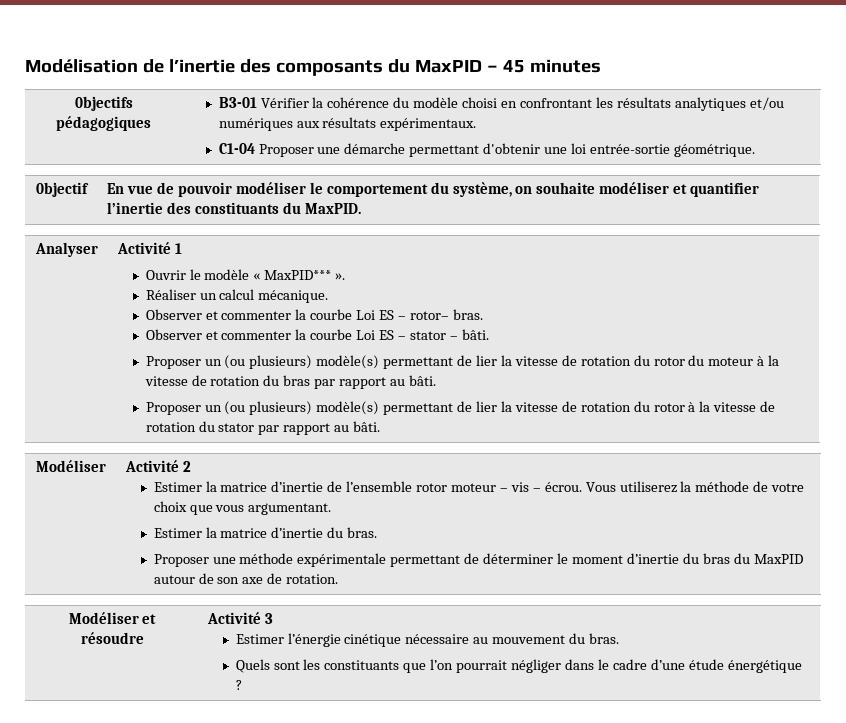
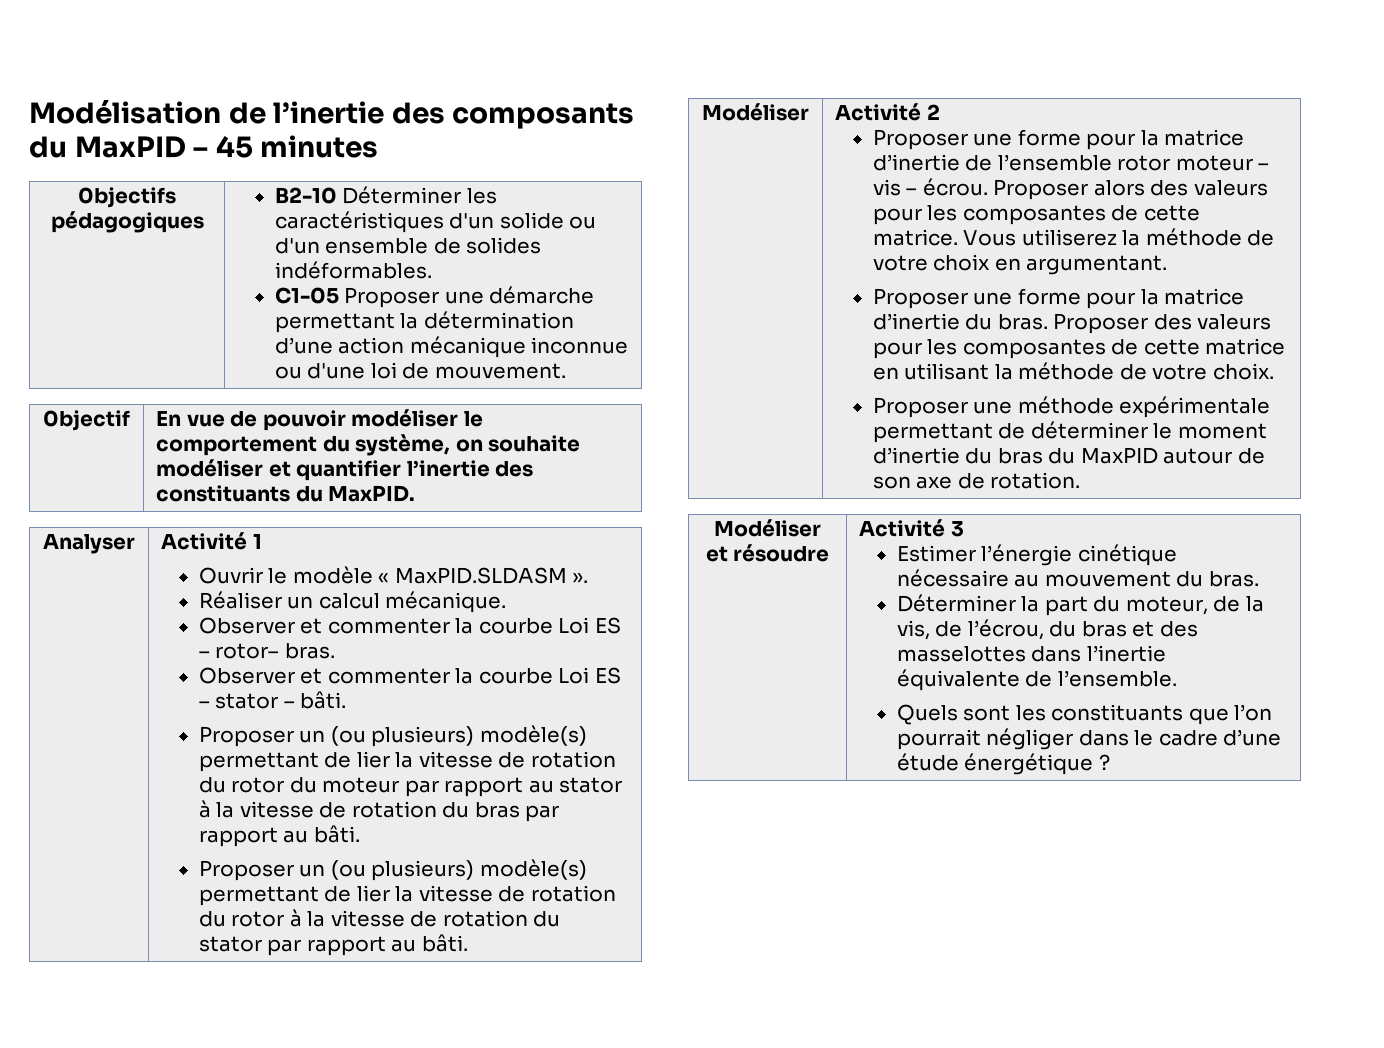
[218,97,784,111] [218,117,477,131] [218,143,755,157] B3-01 Vérifier la cohérence du modèle choisi en confrontant les résultats analytiques et/ou numériques aux résultats expérimentaux. // C1-04 Proposer une démarche permettant d'obtenir une loi entrée-sortie géométrique. -> [274,186,497,204] [274,211,597,233] [274,237,542,254] [274,261,432,279] [274,286,595,308] [274,311,574,333] [274,336,629,358] [274,362,566,379] B2-10 Déterminer les caractéristiques d'un solide ou d'un ensemble de solides indéformables. // C1-05 Proposer une démarche permettant la détermination d’une action mécanique inconnue ou d'une loi de mouvement.
[264,270,332,280] MaxPID*** -> [394,567,567,584] MaxPID.SLDASM
(754, 361) none -> [404,777,623,797] par rapport au stator
[153,482,202,492] Estimer -> [872,129,1136,150] Proposer une forme pour
(582, 487) none -> [993,179,1268,200] [872,205,1200,225] [872,229,958,246] Proposer alors des valeurs pour les composantes de cette matrice.
[189,505,245,515] que vous -> [994,258,1021,271] en
[153,528,202,538] Estimer -> [872,288,1136,309] Proposer une forme pour
(378, 532) none -> [1053,313,1272,334] [872,338,1286,359] [872,362,1274,380] Proposer des valeurs pour les composantes de cette matrice en utilisant la méthode de votre choix.
(620, 638) none -> [896,594,1264,616] [896,619,1198,640] [896,645,1166,662] [896,669,1177,691] // Déterminer la part du moteur, de la vis, de l’écrou, du bras et des masselottes dans l’inertie équivalente de l’ensemble.

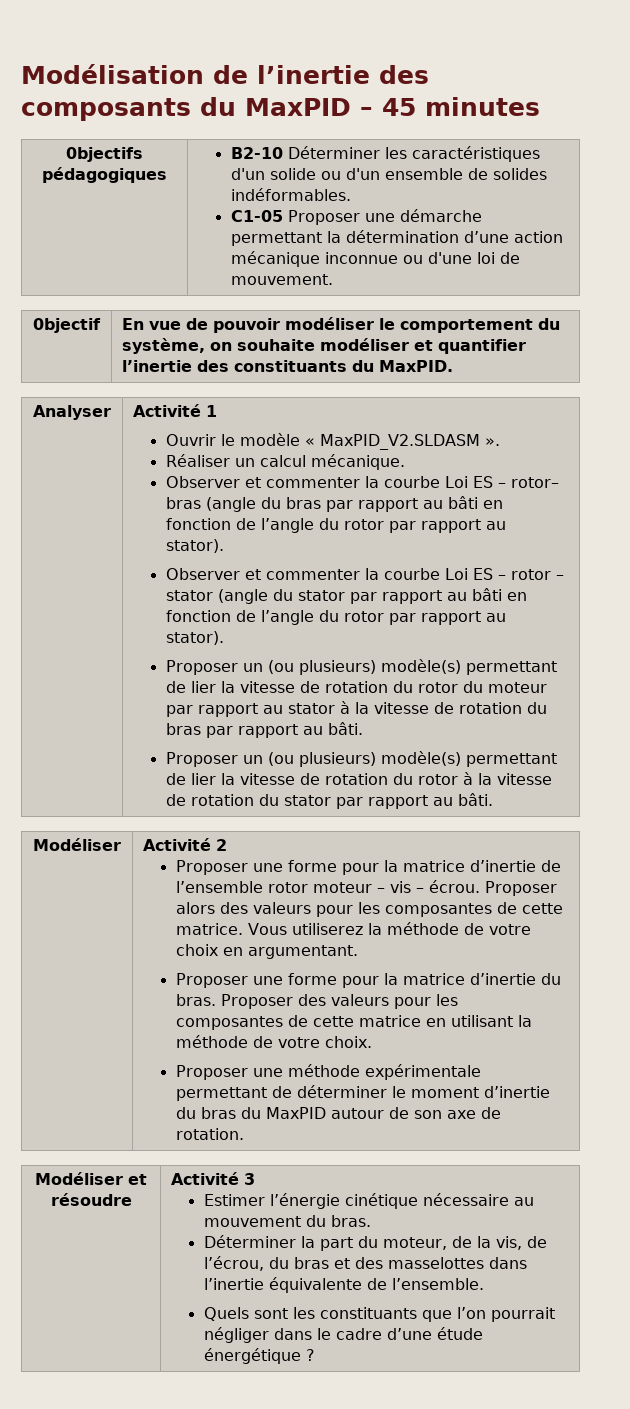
[394,567,567,584] MaxPID.SLDASM -> [319,434,480,450] MaxPID_V2.SLDASM
[284,643,335,659] [198,667,621,684] [198,691,347,709] bras. // Observer et commenter la courbe Loi ES – stator – bâti. -> [165,496,503,512] [165,518,506,533] [165,539,224,553] [165,568,564,580] [165,588,527,604] [165,610,506,625] [165,631,224,645] bras (angle du bras par rapport au bâti en fonction de l’angle du rotor par rapport au stator). // Observer et commenter la courbe Loi ES – rotor – stator (angle du stator par rapport au bâti en fonction de l’angle du rotor par rapport au stator).

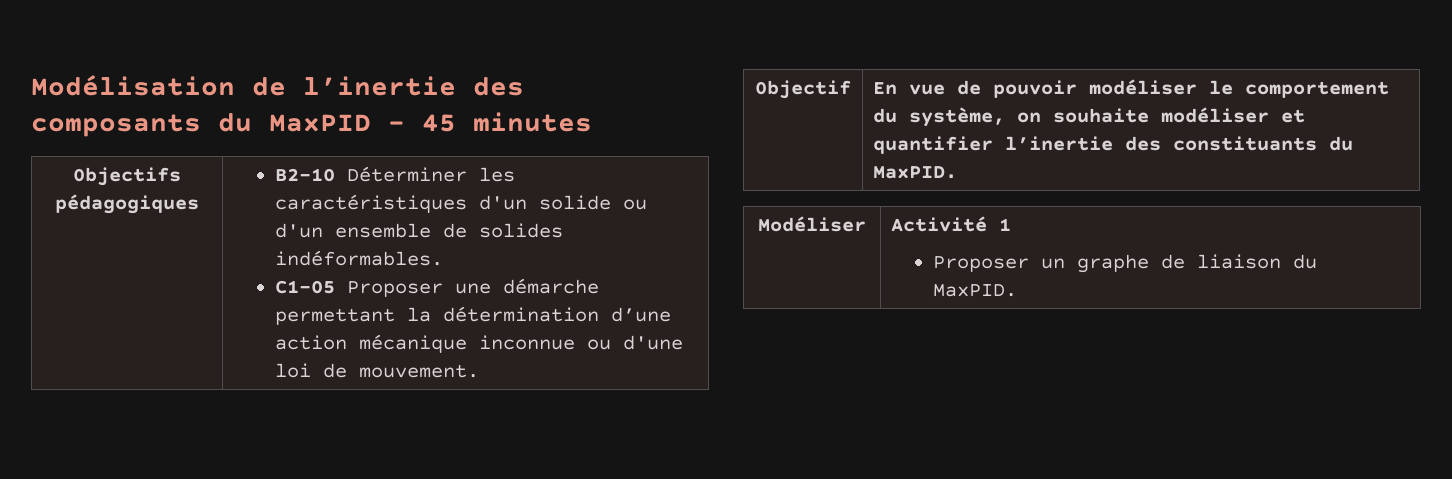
[33,405,111,420] Analyser -> [758,216,866,232] Modéliser
[165,433,500,450] [165,454,405,470] [165,476,559,488] [165,496,503,512] [165,518,506,533] [165,539,224,553] [165,568,564,580] [165,588,527,604] [165,610,506,625] [165,631,224,645] [165,659,557,675] [165,681,547,693] [165,701,547,717] [165,722,363,738] [165,751,557,767] [165,772,552,785] [165,793,493,809] [33,838,121,851] [143,838,228,851] [175,860,561,875] [175,880,557,896] [175,902,563,917] [175,922,531,935] [175,944,358,959] [175,973,561,988] [175,994,458,1009] [175,1015,532,1030] [175,1035,372,1048] [175,1064,481,1080] [175,1085,550,1101] [175,1107,501,1119] [175,1128,244,1140] [35,1172,147,1185] [50,1193,132,1206] [171,1172,256,1185] [203,1193,534,1209] [203,1215,371,1227] [203,1235,547,1251] [203,1256,527,1271] [203,1277,484,1293] [203,1307,555,1322] [203,1327,483,1343] [203,1348,315,1364] Ouvrir le modèle « MaxPID_V2.SLDASM ». // Réaliser un calcul mécanique. // Observer et commenter la courbe Loi ES – rotor– bras (angle du bras par rapport au bâti en fonction de l’angle du rotor par rapport au stator). // Observer et commenter la courbe Loi ES – rotor – stator (angle du stator par rapport au bâti en fonction de l’angle du rotor par rapport au stator). // Proposer un (ou plusieurs) modèle(s) permettant de lier la vitesse de rotation du rotor du moteur par rapport au stator à la vitesse de rotation du bras par rapport au bâti. // Proposer un (ou plusieurs) modèle(s) permettant de lier la vitesse de rotation du rotor à la vitesse de rotation du stator par rapport au bâti. // Modéliser | Activité 2 // Proposer une forme pour la matrice d’inertie de l’ensemble rotor moteur – vis – écrou. Proposer alors des valeurs pour les composantes de cette matrice. Vous utiliserez la méthode de votre choix en argumentant. // Proposer une forme pour la matrice d’inertie du bras. Proposer des valeurs pour les composantes de cette matrice en utilisant la méthode de votre choix. // Proposer une méthode expérimentale permettant de déterminer le moment d’inertie du bras du MaxPID autour de son axe de rotation. // Modéliser et résoudre | Activité 3 // Estimer l’énergie cinétique nécessaire au mouvement du bras. // Déterminer la part du moteur, de la vis, de l’écrou, du bras et des masselottes dans l’inertie équivalente de l’ensemble. // Quels sont les constituants que l’on pourrait négliger dans le cadre d’une étude énergétique ? -> [933,254,1318,273] [933,284,1018,297] Proposer un graphe de liaison du MaxPID.

